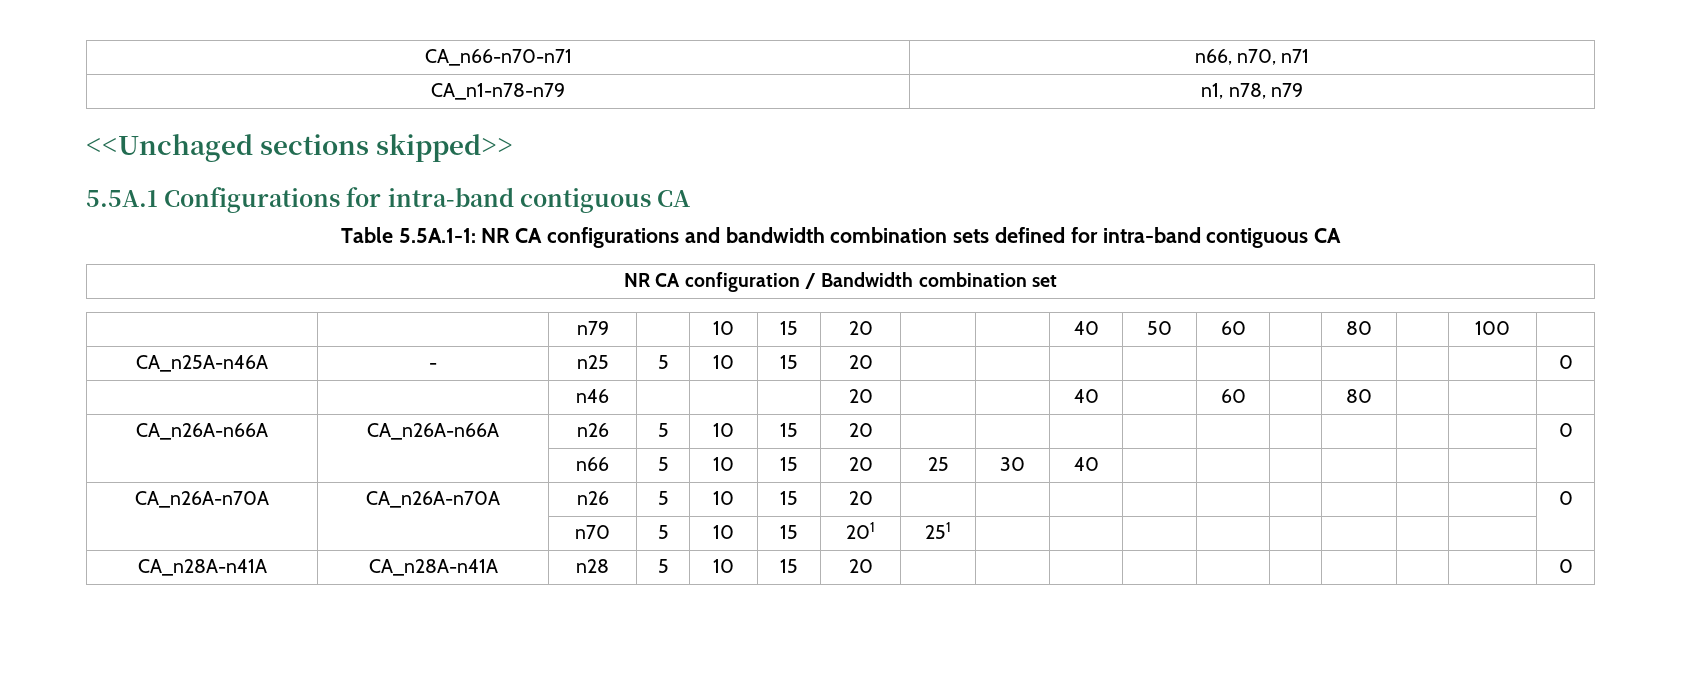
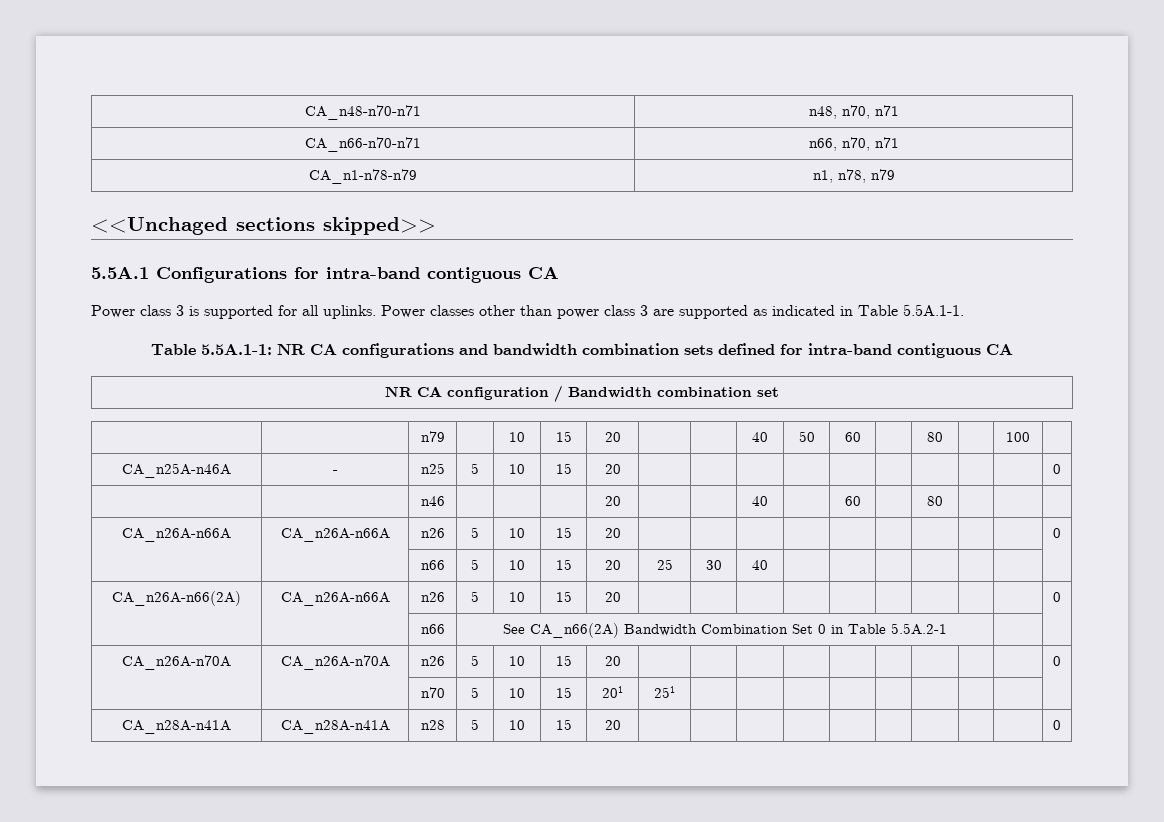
(424, 57) none -> [305,105,421,120] [808,105,899,119] CA_n48-n70-n71 | n48, n70, n71 //
(691, 198) none -> [91,304,964,319] // Power class 3 is supported for all uplinks. Power classes other than power class 3 are supported as indicated in Table 5.5A.1-1.
(1099, 464) none -> [112,591,241,606] [280,592,390,606] [420,592,445,602] [471,591,479,602] [509,592,525,602] [555,591,572,602] [604,592,621,602] [1053,592,1061,602] [420,624,445,634] [503,623,947,638] // CA_n26A-n66(2A) | CA_n26A-n66A | n26 | 5 | 10 | 15 | 20 | | | | | | | | | | 0 // | | n66 | See CA_n66(2A) Bandwidth Combination Set 0 in Table 5.5A.2-1 | |

